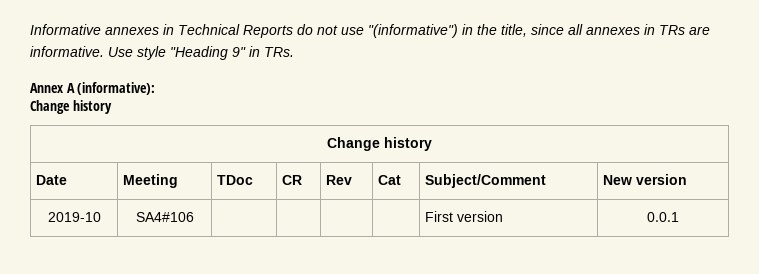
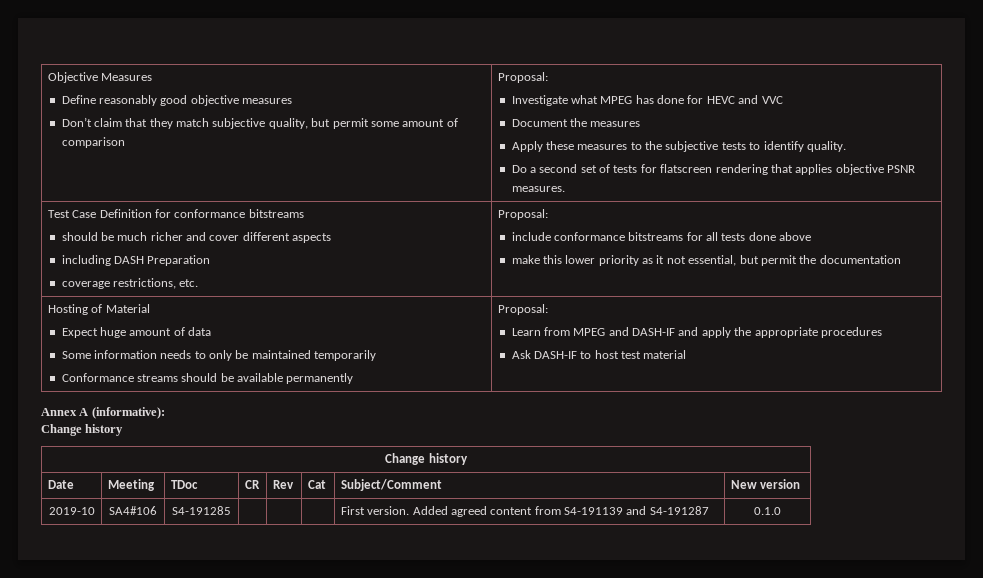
[30,24,710,38] [30,46,294,60] Informative annexes in Technical Reports do not use "(informative") in the title, since all annexes in TRs are informative. Use style "Heading 9" in TRs. -> [47,72,153,83] [61,95,293,106] [61,117,458,129] [61,137,125,148] [497,72,548,83] [511,95,783,106] [511,118,641,127] [511,141,846,152] [511,164,916,175] [511,186,565,192] [47,209,304,218] [61,232,332,243] [61,255,211,266] [61,278,199,289] [497,209,548,220] [511,232,812,241] [511,255,901,266] [47,304,150,315] [61,327,212,338] [61,350,377,361] [61,373,354,384] [497,304,548,315] [511,327,882,338] [511,350,687,359] Objective Measures // Define reasonably good objective measures // Don’t claim that they match subjective quality, but permit some amount of comparison | Proposal: // Investigate what MPEG has done for HEVC and VVC // Document the measures // Apply these measures to the subjective tests to identify quality. // Do a second set of tests for flatscreen rendering that applies objective PSNR measures. // Test Case Definition for conformance bitstreams // should be much richer and cover different aspects // including DASH Preparation // coverage restrictions, etc. | Proposal: // include conformance bitstreams for all tests done above // make this lower priority as it not essential, but permit the documentation // Hosting of Material // Expect huge amount of data // Some information needs to only be maintained temporarily // Conformance streams should be available permanently | Proposal: // Learn from MPEG and DASH-IF and apply the appropriate procedures // Ask DASH-IF to host test material
(194, 217) none -> [172,506,231,515] S4-191285
[456,211,503,222] [647,212,679,222] version | 0.0.1 -> [367,506,709,517] [754,507,781,515] version. Added agreed content from S4-191139 and S4-191287 | 0.1.0

